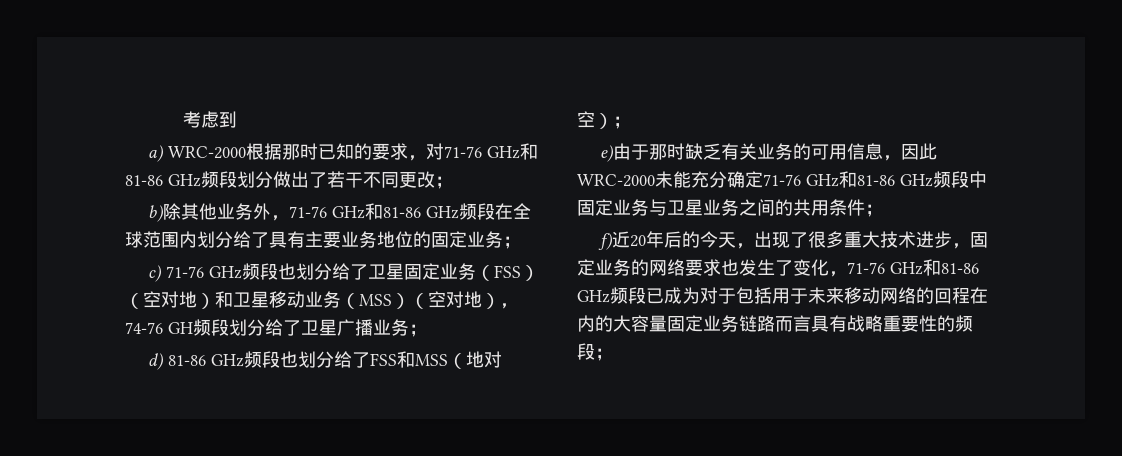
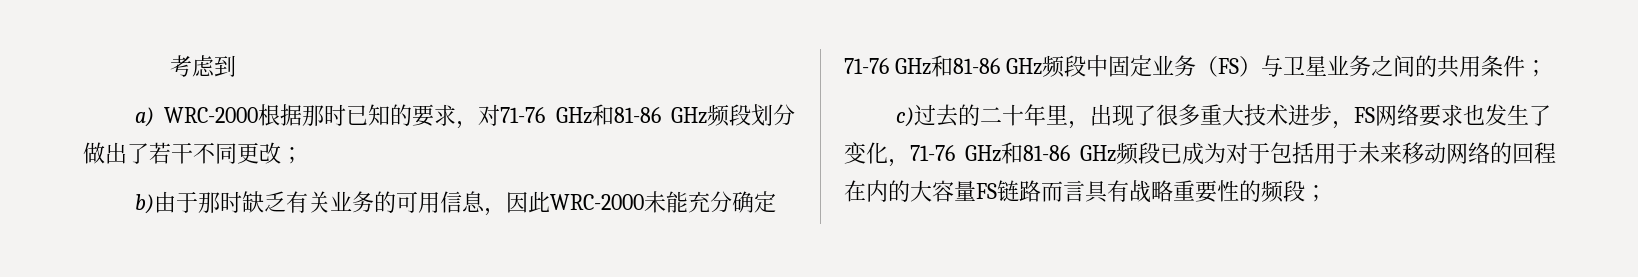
[163,203,532,221] [125,231,521,249] [148,263,540,282] [125,291,518,309] [125,319,427,337] [148,351,503,370] [577,111,631,129] [600,145,614,162] 除其他业务外，71-76 GHz和81-86 GHz频段在全球范围内划分给了具有主要业务地位的固定业务； // c) 71-76 GHz频段也划分给了卫星固定业务（FSS）（空对地）和卫星移动业务（MSS）（空对地），74-76 GH频段划分给了卫星广播业务； // d) 81-86 GHz频段也划分给了FSS和MSS（地对空）； // e) -> (154, 204) none
(649, 207) none -> [1195,56,1261,77] （FS）
[598,231,737,250] f)近20年后的今天 -> [895,104,1068,127] c)过去的二十年里
[970,232,989,248] [577,259,649,276] 固定业务的 -> [1353,107,1375,123] FS
[667,315,739,332] 固定业务 -> [976,183,997,199] FS

